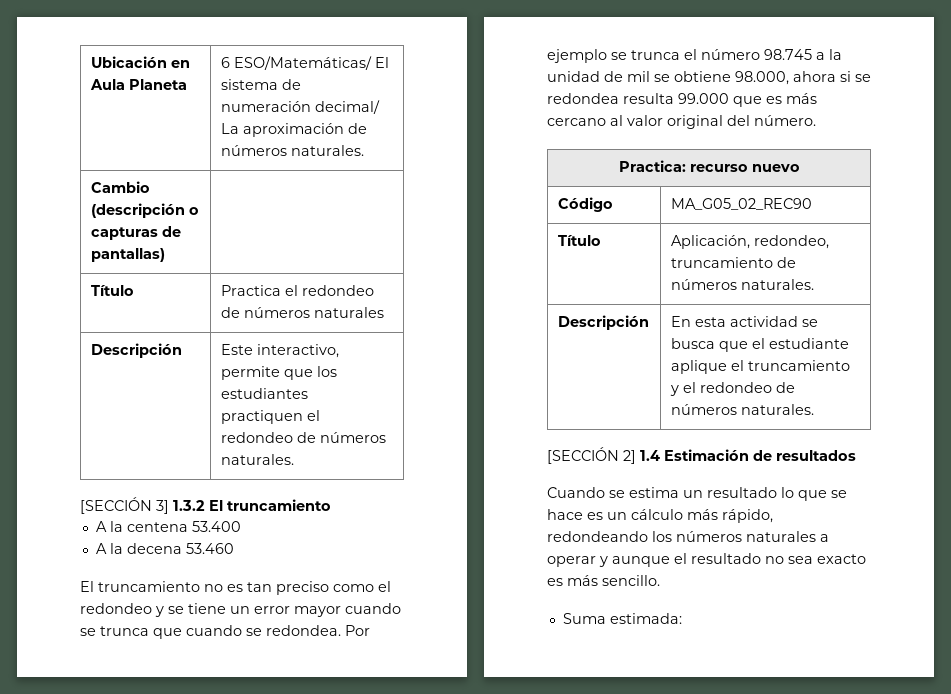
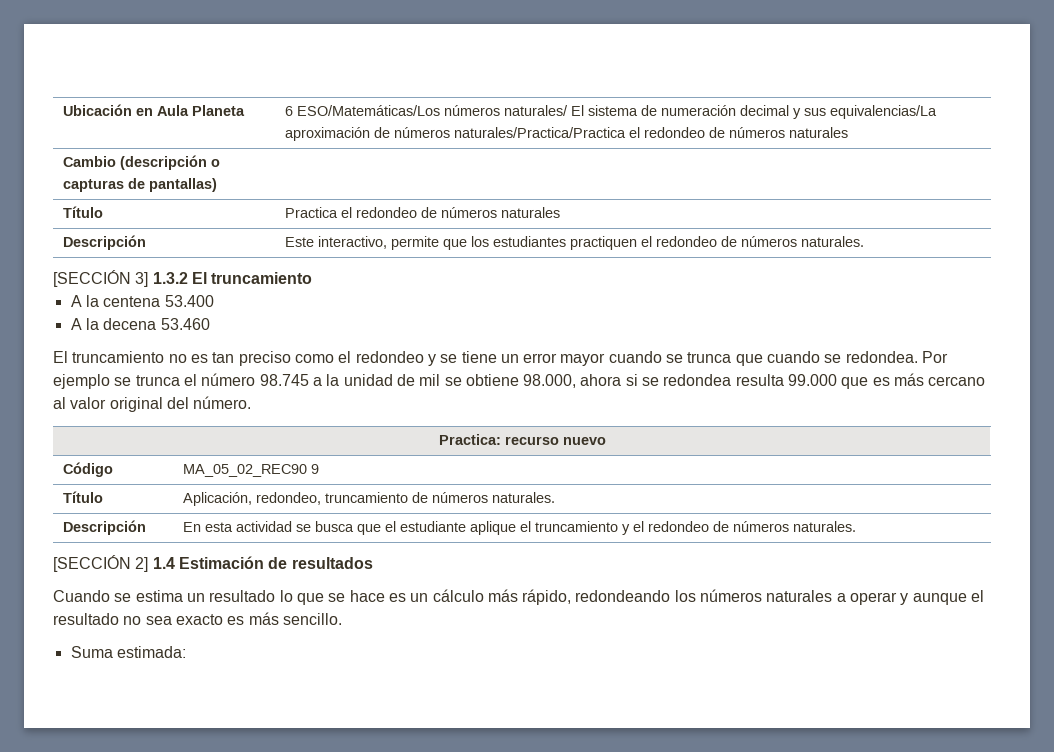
[233,56,372,70] ESO/Matemáticas/ -> [297,105,569,116] ESO/Matemáticas/Los números naturales/
[314,100,380,114] [220,123,367,137] [220,145,364,156] decimal/ La aproximación de números naturales. -> [740,105,938,119] [285,127,849,141] decimal y sus equivalencias/La aproximación de números naturales/Practica/Practica el redondeo de números naturales
[670,198,812,210] MA_G05_02_REC90 -> [183,464,320,477] MA_05_02_REC90 9

